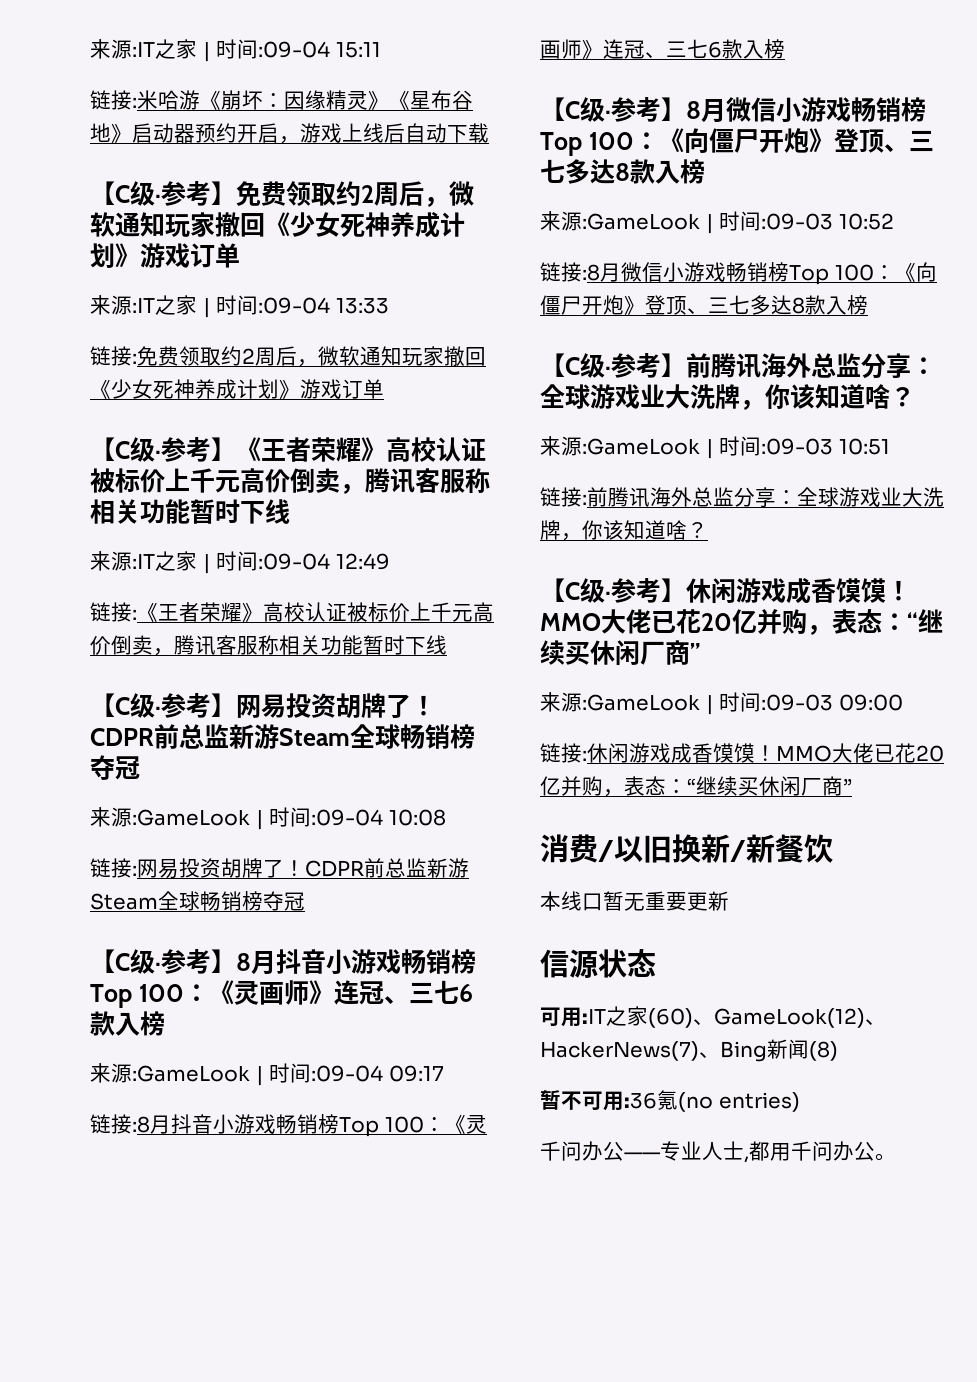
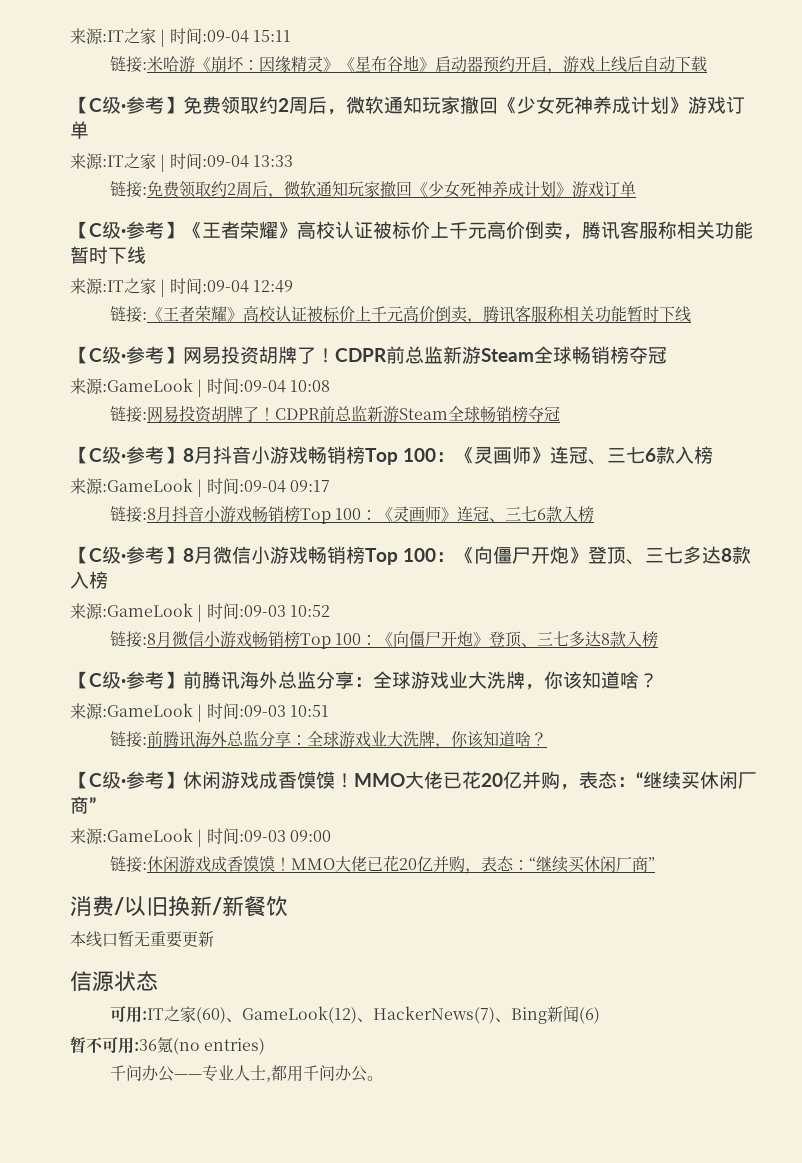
[809,1041,838,1061] (8) -> [578,1007,600,1024] (6)

